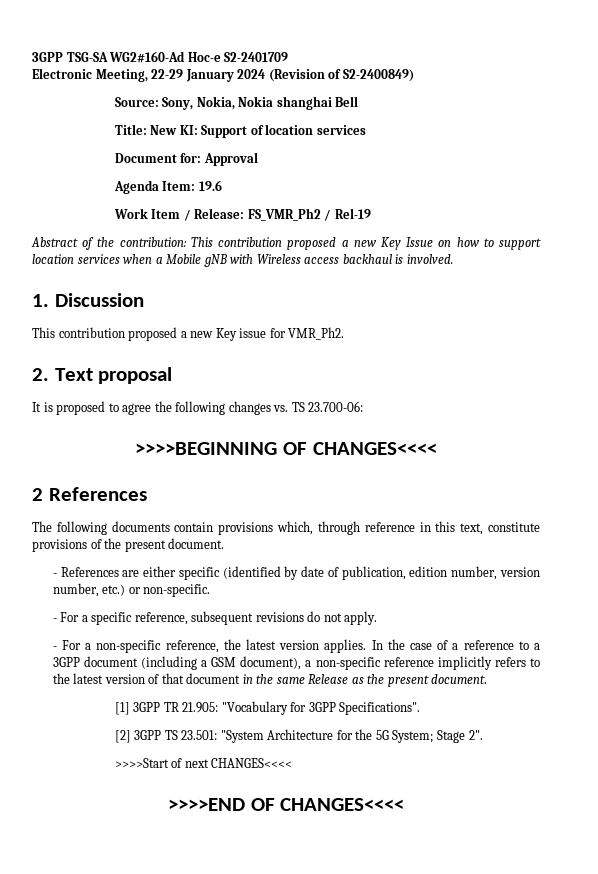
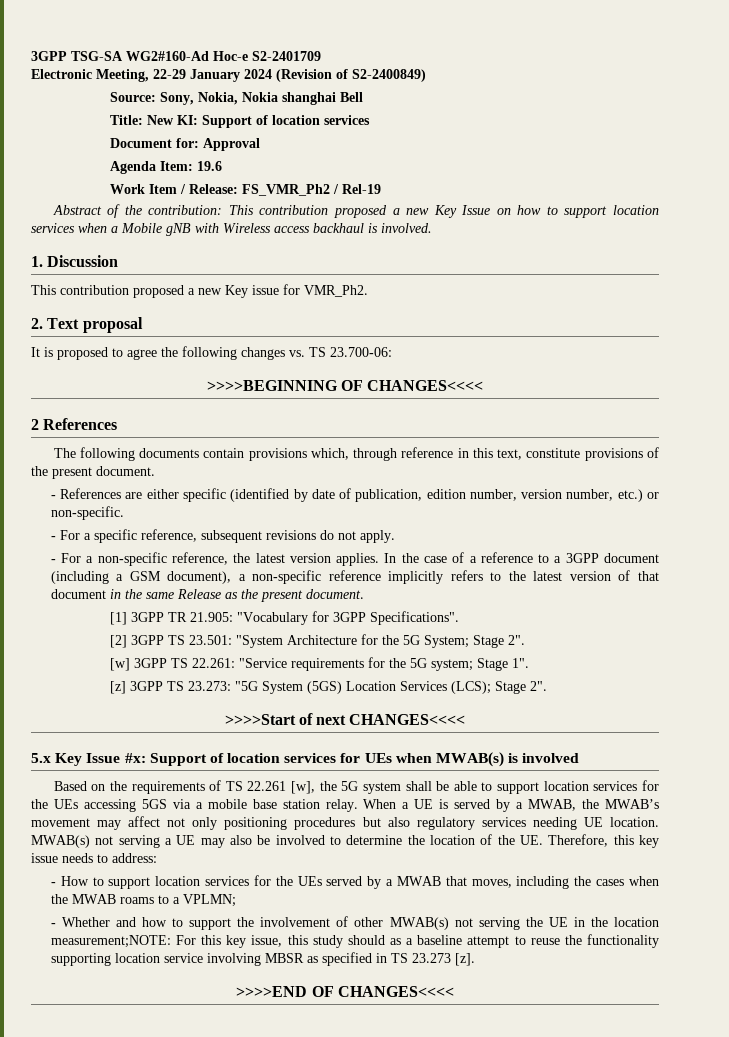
[114,758,293,768] >>>>Start of next CHANGES<<<< -> [110,657,530,671] [110,681,548,694] [224,713,466,725] [31,752,580,767] [53,780,659,794] [31,799,660,812] [31,816,660,830] [31,834,659,848] [31,853,157,863] [50,875,659,889] [50,894,236,907] [50,916,659,930] [50,934,659,948] [50,952,475,966] [w] 3GPP TS 22.261: "Service requirements for the 5G system; Stage 1". // [z] 3GPP TS 23.273: "5G System (5GS) Location Services (LCS); Stage 2". // >>>>Start of next CHANGES<<<< // 5.x Key Issue #x: Support of location services for UEs when MWAB(s) is involved // Based on the requirements of TS 22.261 [w], the 5G system shall be able to support location services for the UEs accessing 5GS via a mobile base station relay. When a UE is served by a MWAB, the MWAB’s movement may affect not only positioning procedures but also regulatory services needing UE location. MWAB(s) not serving a UE may also be involved to determine the location of the UE. Therefore, this key issue needs to address: // - How to support location services for the UEs served by a MWAB that moves, including the cases when the MWAB roams to a VPLMN; // - Whether and how to support the involvement of other MWAB(s) not serving the UE in the location measurement;NOTE: For this key issue, this study should as a baseline attempt to reuse the functionality supporting location service involving MBSR as specified in TS 23.273 [z].

